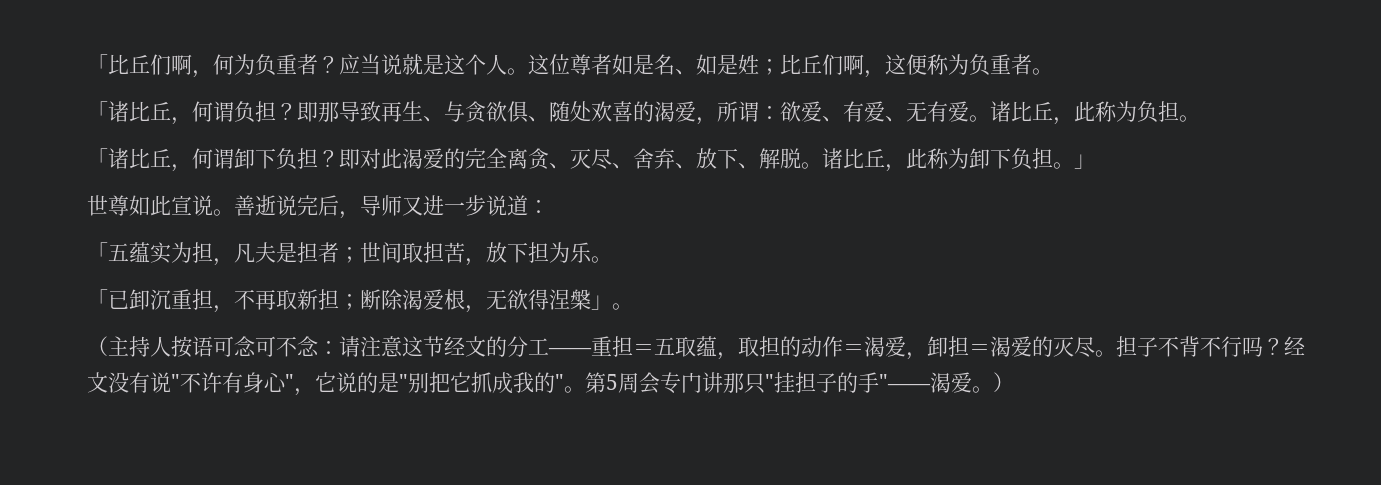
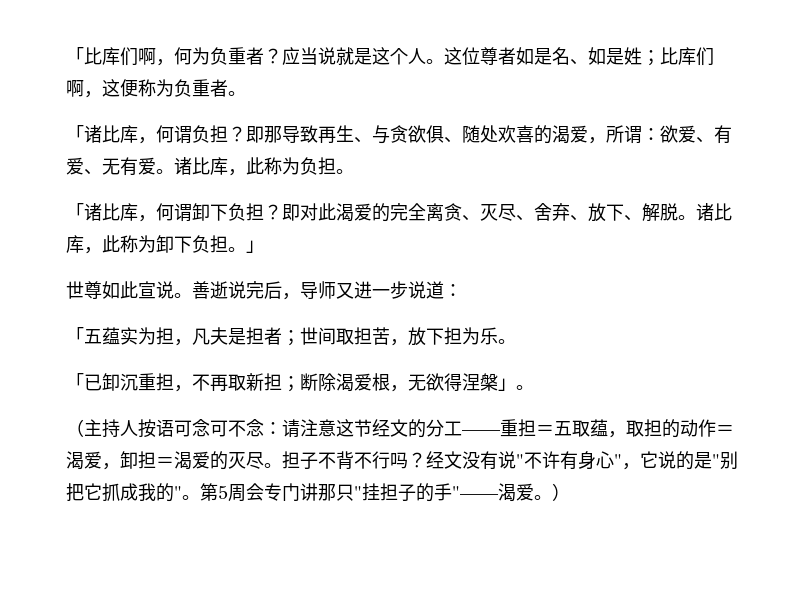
[129,54,150,73] 丘 -> [102,47,120,65] 库
[801,54,822,73] 丘 -> [678,47,696,65] 库
[150,101,171,120] 丘 -> [120,125,138,143] 库
[1032,101,1053,120] 丘 -> [210,157,228,175] 库
[150,148,171,167] 丘 -> [120,203,138,221] 库
[864,148,885,167] 丘 -> [66,235,84,253] 库

